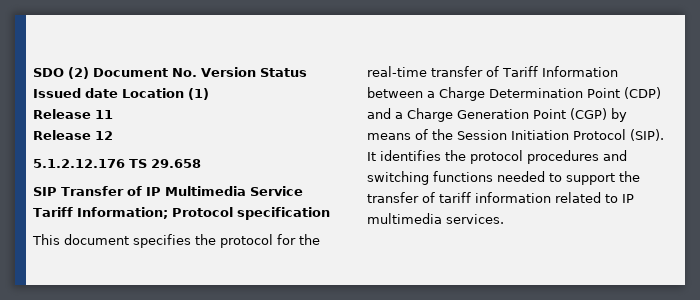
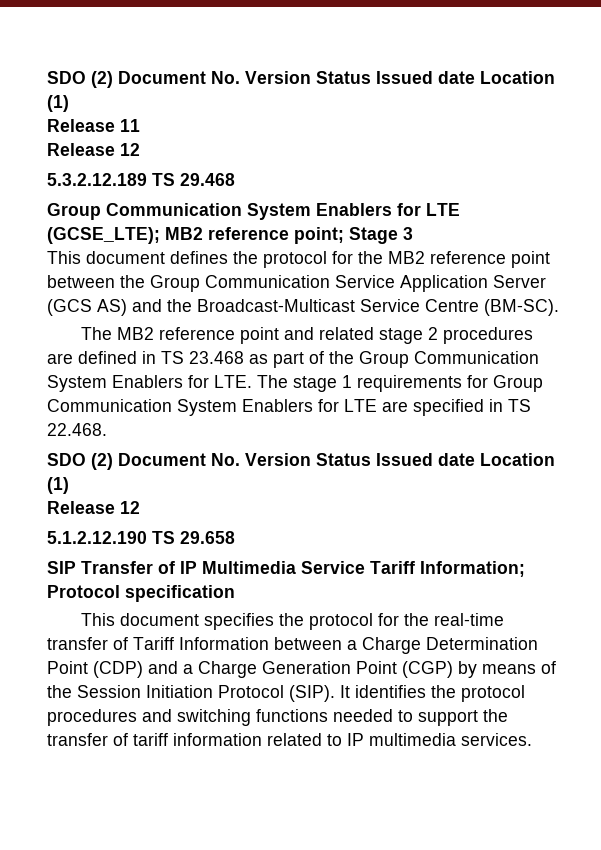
[33,159,125,168] 5.1.2.12.176 -> [47,173,235,186] [47,203,460,220] [47,227,413,244] [47,251,550,268] [47,275,546,292] [47,299,559,316] [81,327,534,344] [47,351,539,368] [47,375,543,392] [47,399,531,416] [47,423,107,436] [47,453,555,470] [47,477,69,494] [47,501,140,514] [47,531,147,544] 5.3.2.12.189 TS 29.468 // Group Communication System Enablers for LTE (GCSE_LTE); MB2 reference point; Stage 3 // This document defines the protocol for the MB2 reference point between the Group Communication Service Application Server (GCS AS) and the Broadcast-Multicast Service Centre (BM-SC). // The MB2 reference point and related stage 2 procedures are defined in TS 23.468 as part of the Group Communication System Enablers for LTE. The stage 1 requirements for Group Communication System Enablers for LTE are specified in TS 22.468. // SDO (2) Document No. Version Status Issued date Location (1) // Release 12 // 5.1.2.12.190

